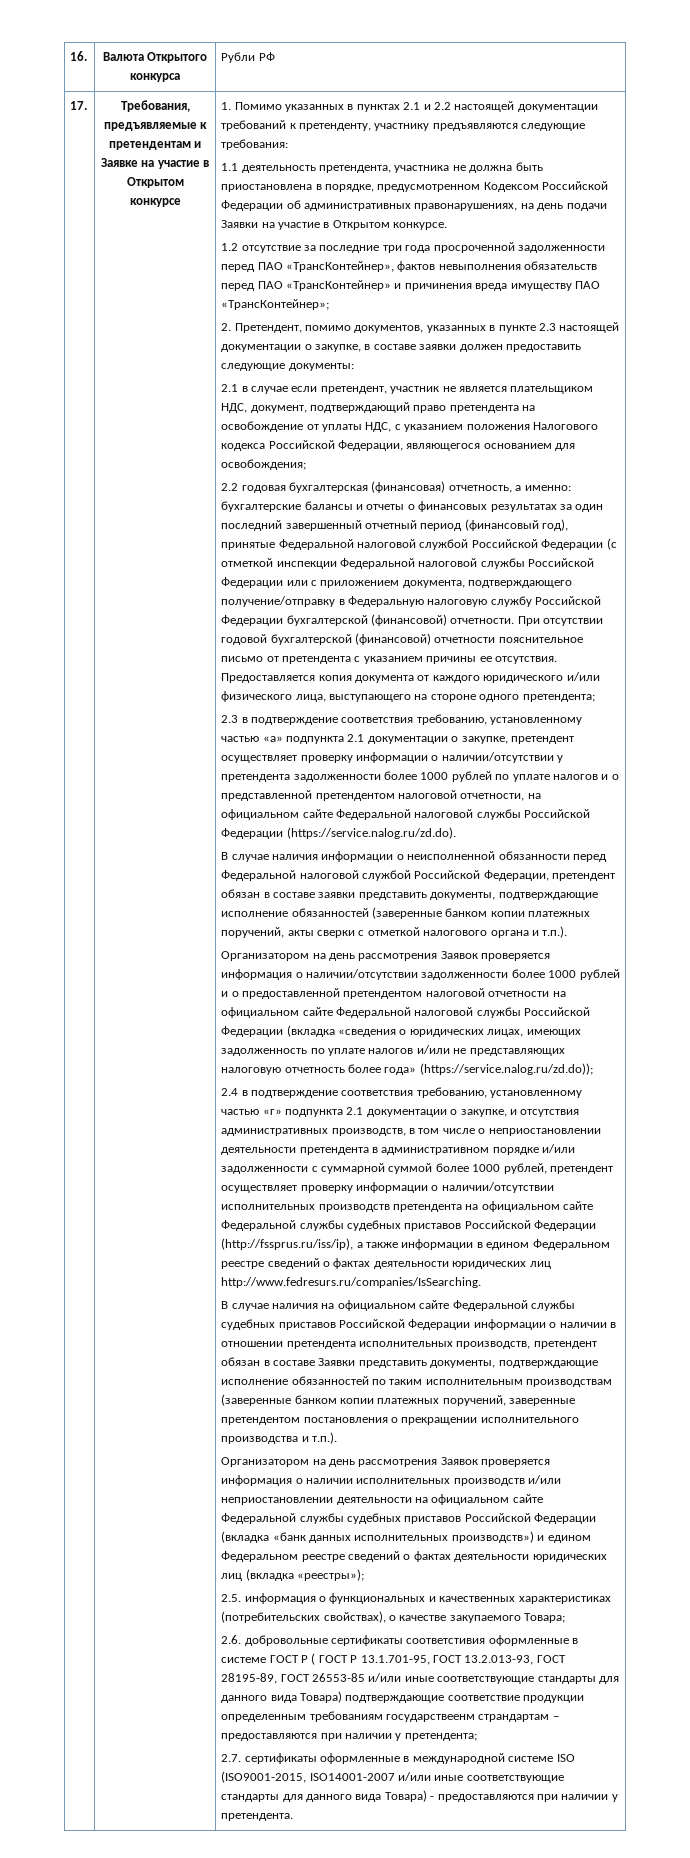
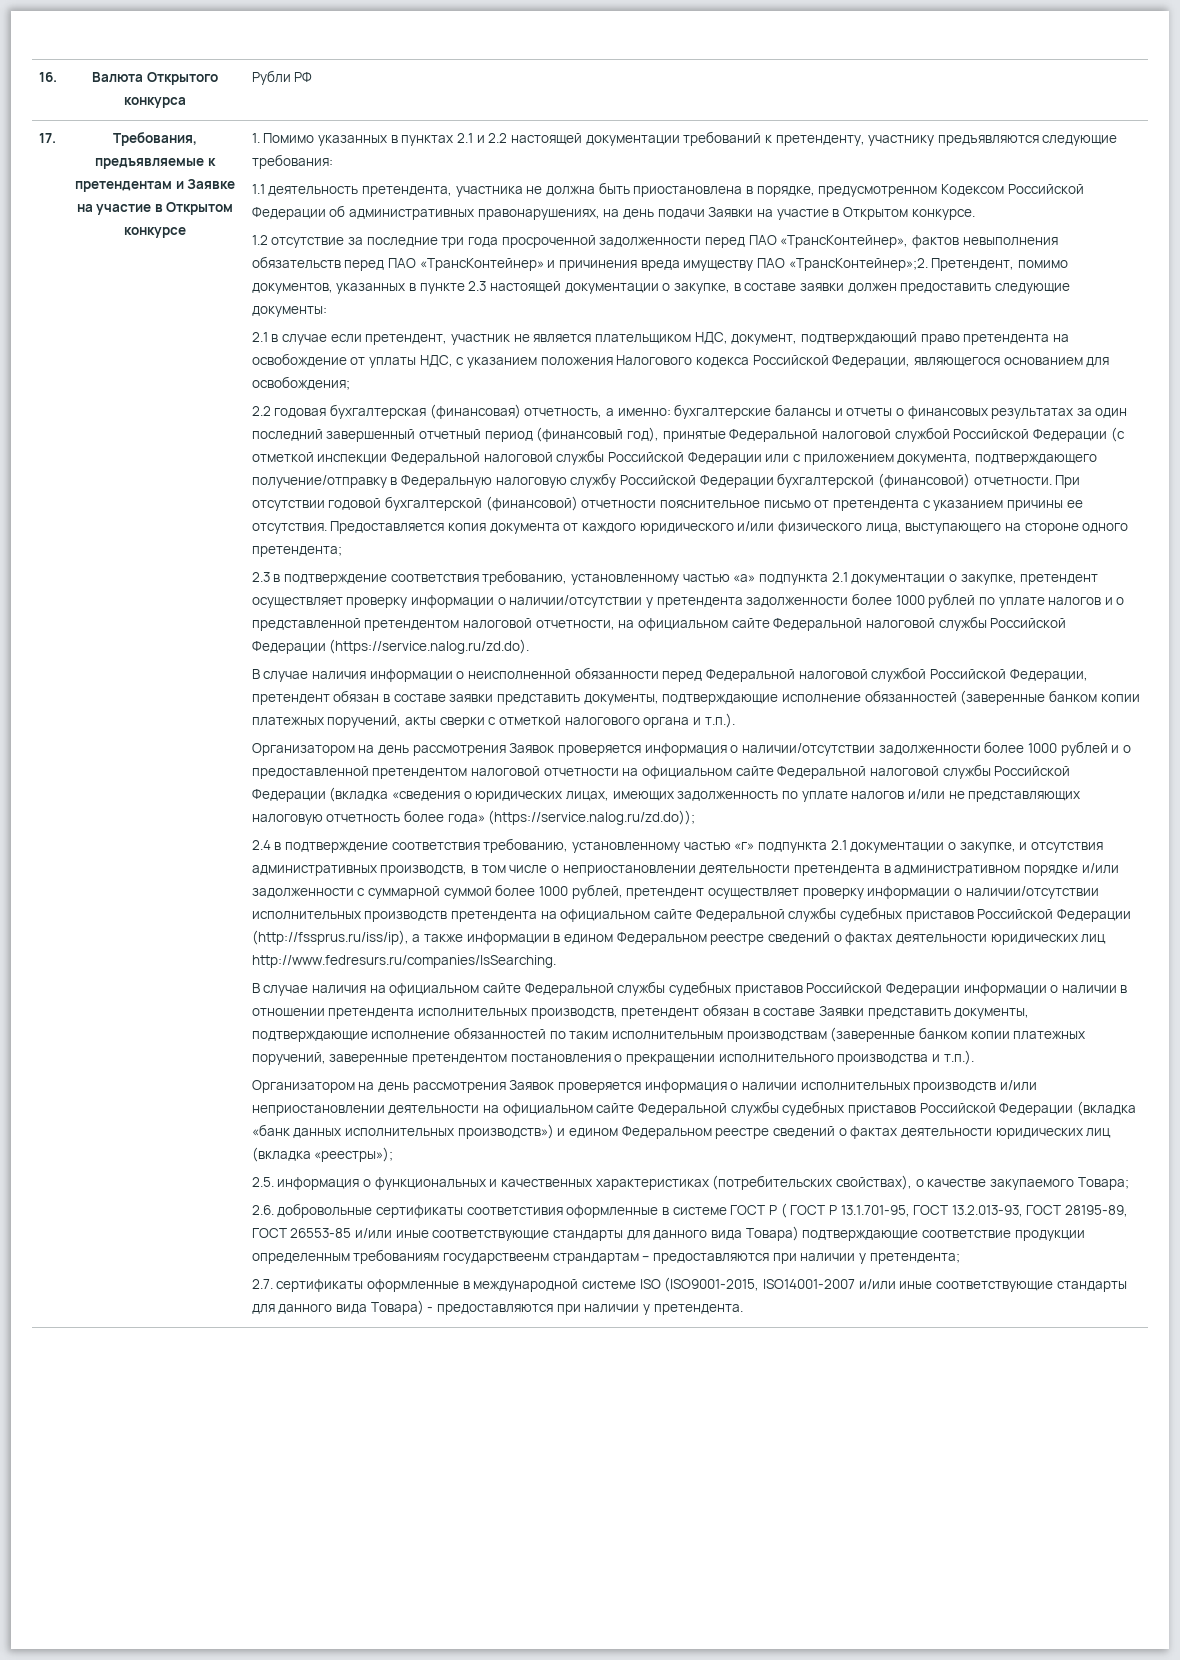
[221,299,330,310] [221,323,232,331] «ТрансКонтейнер»; // 2. -> [788,258,928,271] «ТрансКонтейнер»;2.

